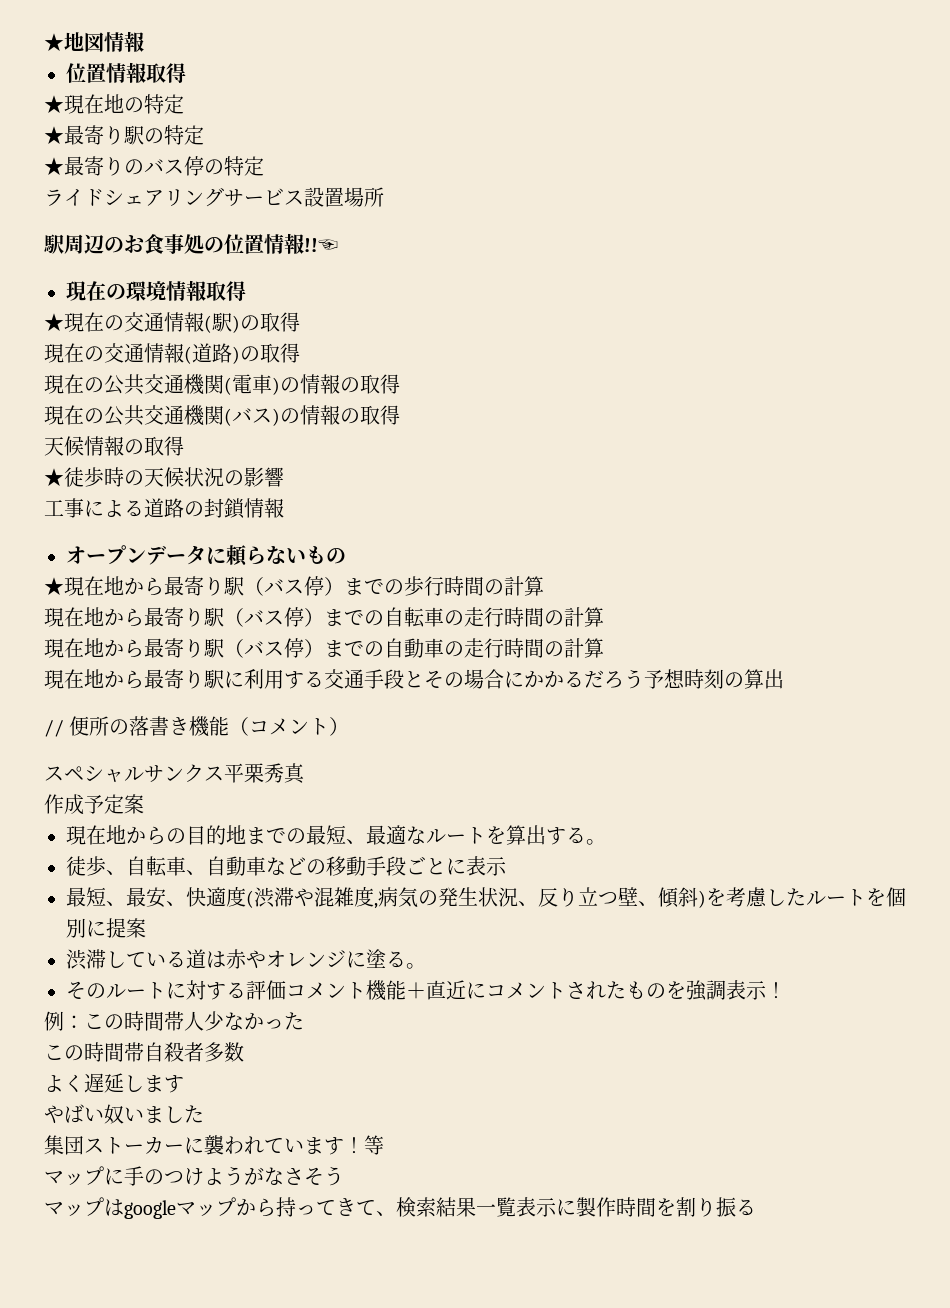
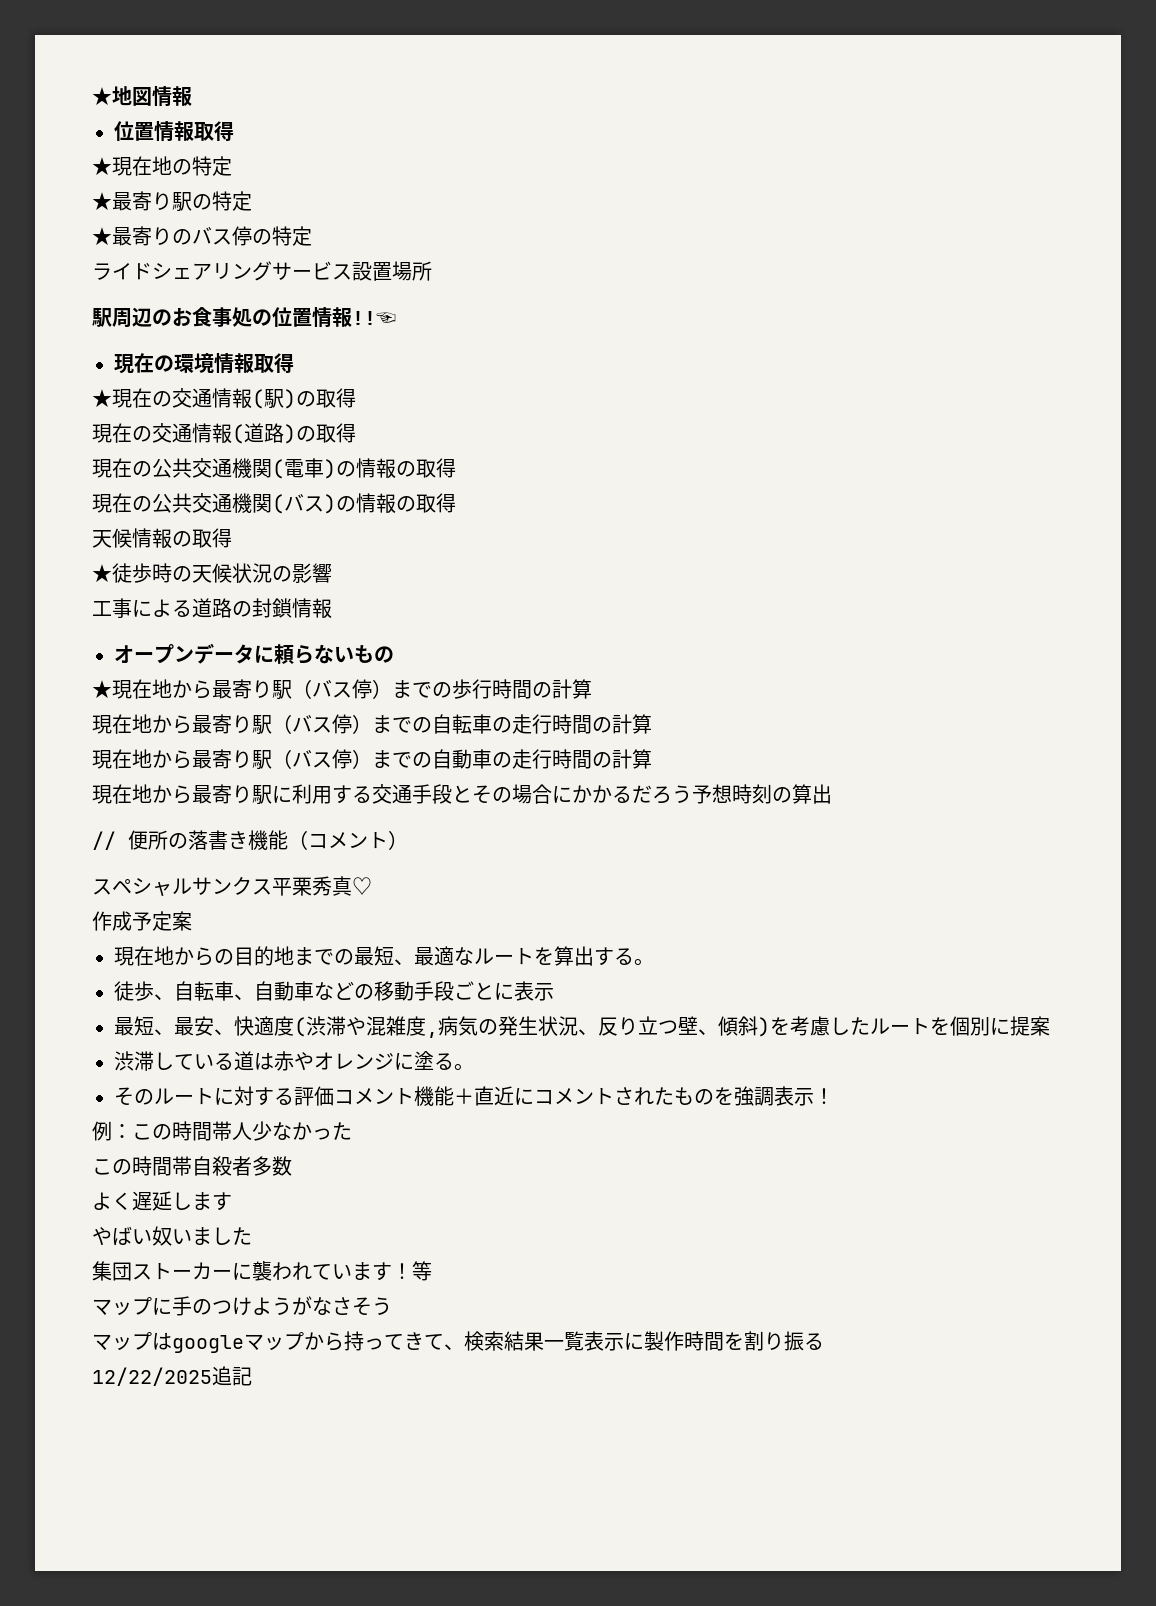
(305, 773) none -> [352,877,372,895] ♡
(756, 1207) none -> [92,1366,252,1386] // 12/22/2025追記

